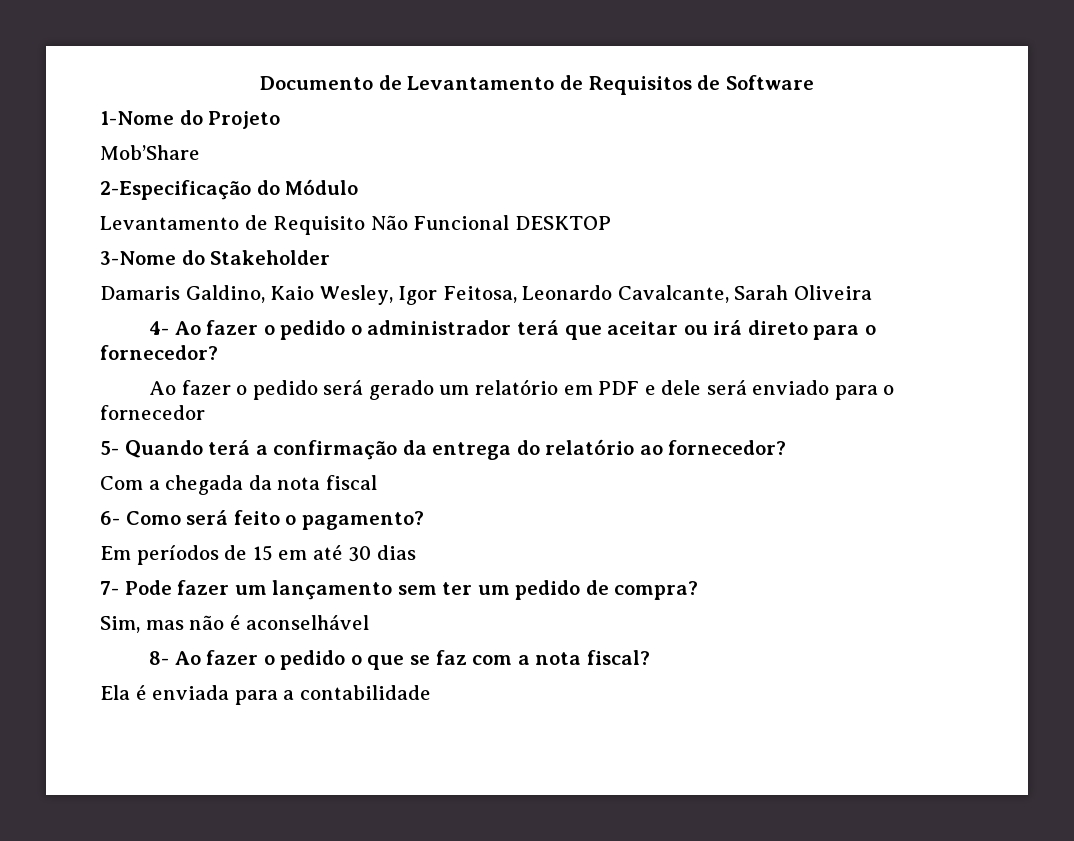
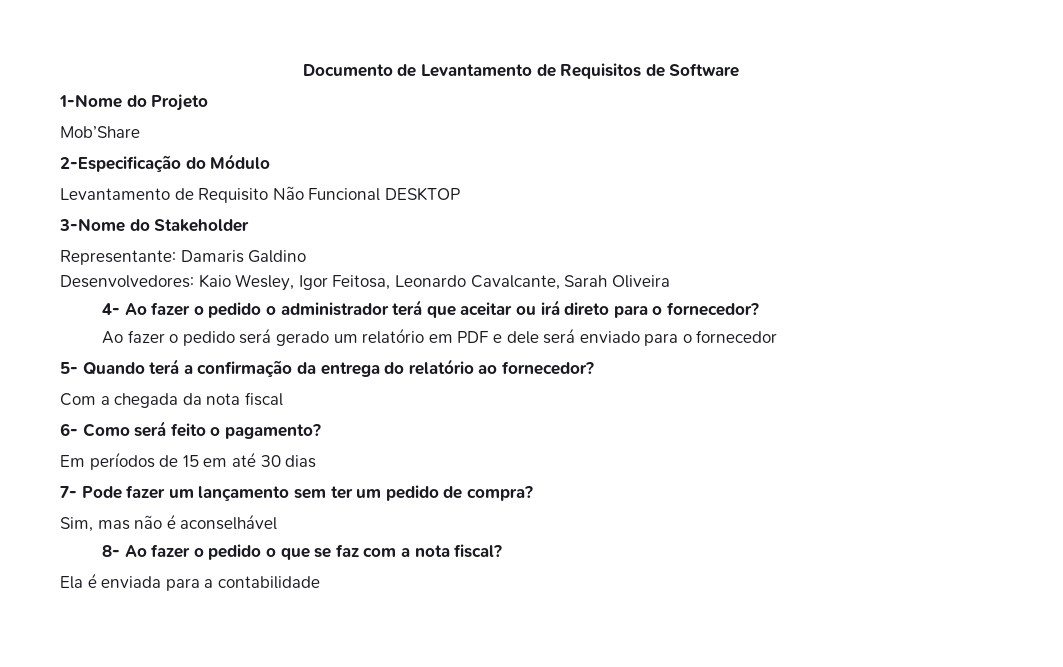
[100,285,265,303] Damaris Galdino, -> [60,250,307,265] [60,275,194,288] Representante: Damaris Galdino // Desenvolvedores:

